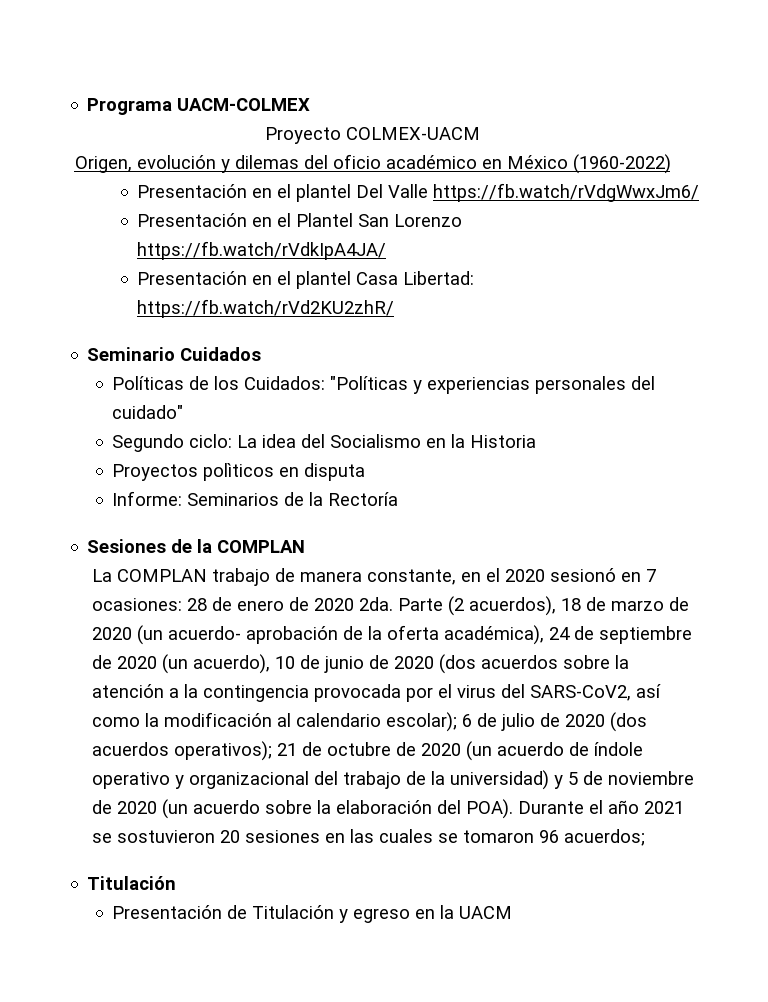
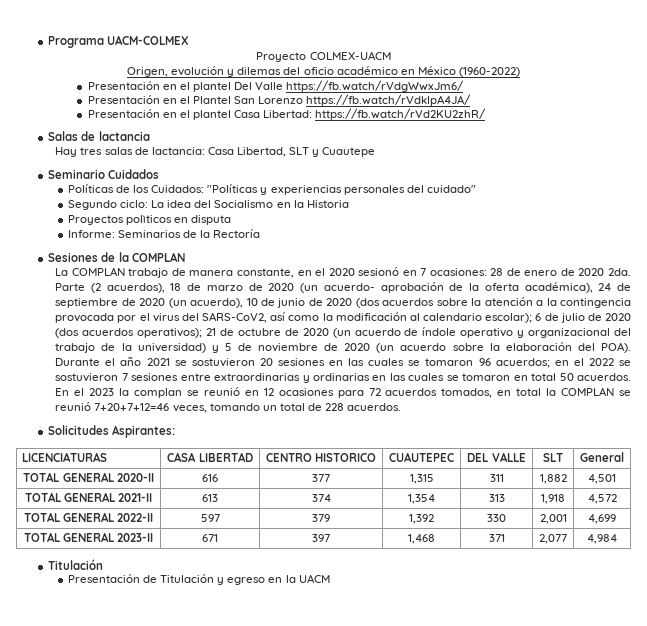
(395, 308) none -> [48,131,150,141] [55,147,376,157] // Salas de lactancia // Hay tres salas de lactancia: Casa Libertad, SLT y Cuautepe
(645, 837) none -> [554,358,631,366] [55,373,631,383] [55,387,632,398] [55,402,402,413] [48,425,176,438] [21,452,107,462] [167,452,253,462] [265,453,377,462] [389,452,454,462] [467,452,526,462] [543,453,563,462] [580,452,624,462] [23,472,154,482] [202,474,218,482] [312,474,330,482] [409,474,434,484] [489,474,504,482] [539,474,567,484] [588,474,616,484] [24,492,153,502] [202,494,218,502] [311,494,331,502] [408,494,435,504] [488,494,505,502] [541,494,565,504] [587,494,617,504] [23,512,154,522] [200,514,220,522] [312,514,330,522] [409,514,434,524] [487,514,506,522] [539,514,567,524] [588,514,616,524] [23,532,154,542] [202,534,218,542] [312,534,330,542] [408,534,435,544] [488,534,505,542] [539,534,567,544] [587,534,617,544] en el 2022 se sostuvieron 7 sesiones entre extraordinarias y ordinarias en las cuales se tomaron en total 50 acuerdos. En el 2023 la complan se reunió en 12 ocasiones para 72 acuerdos tomados, en total la COMPLAN se reunió 7+20+7+12=46 veces, tomando un total de 228 acuerdos. // Solicitudes Aspirantes: // LICENCIATURAS | CASA LIBERTAD | CENTRO HISTORICO | CUAUTEPEC | DEL VALLE | SLT | General // TOTAL GENERAL 2020-II | 616 | 377 | 1,315 | 311 | 1,882 | 4,501 // TOTAL GENERAL 2021-II | 613 | 374 | 1,354 | 313 | 1,918 | 4,572 // TOTAL GENERAL 2022-II | 597 | 379 | 1,392 | 330 | 2,001 | 4,699 // TOTAL GENERAL 2023-II | 671 | 397 | 1,468 | 371 | 2,077 | 4,984

